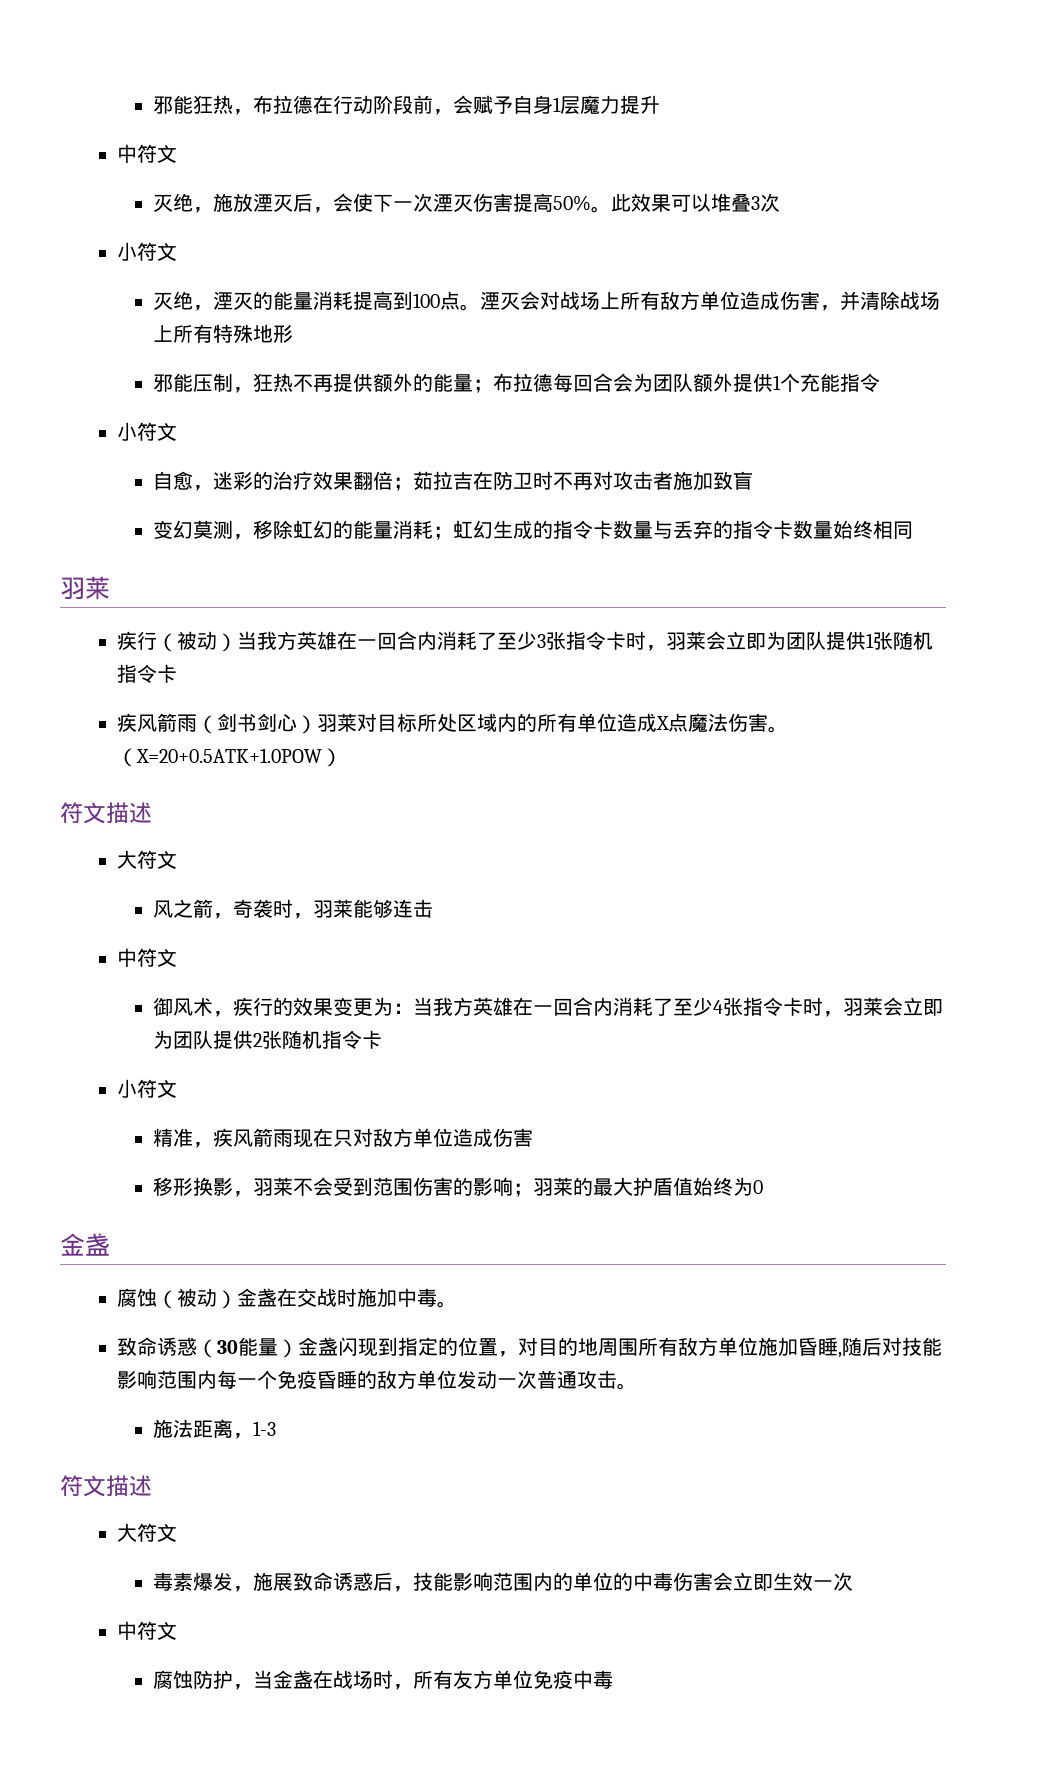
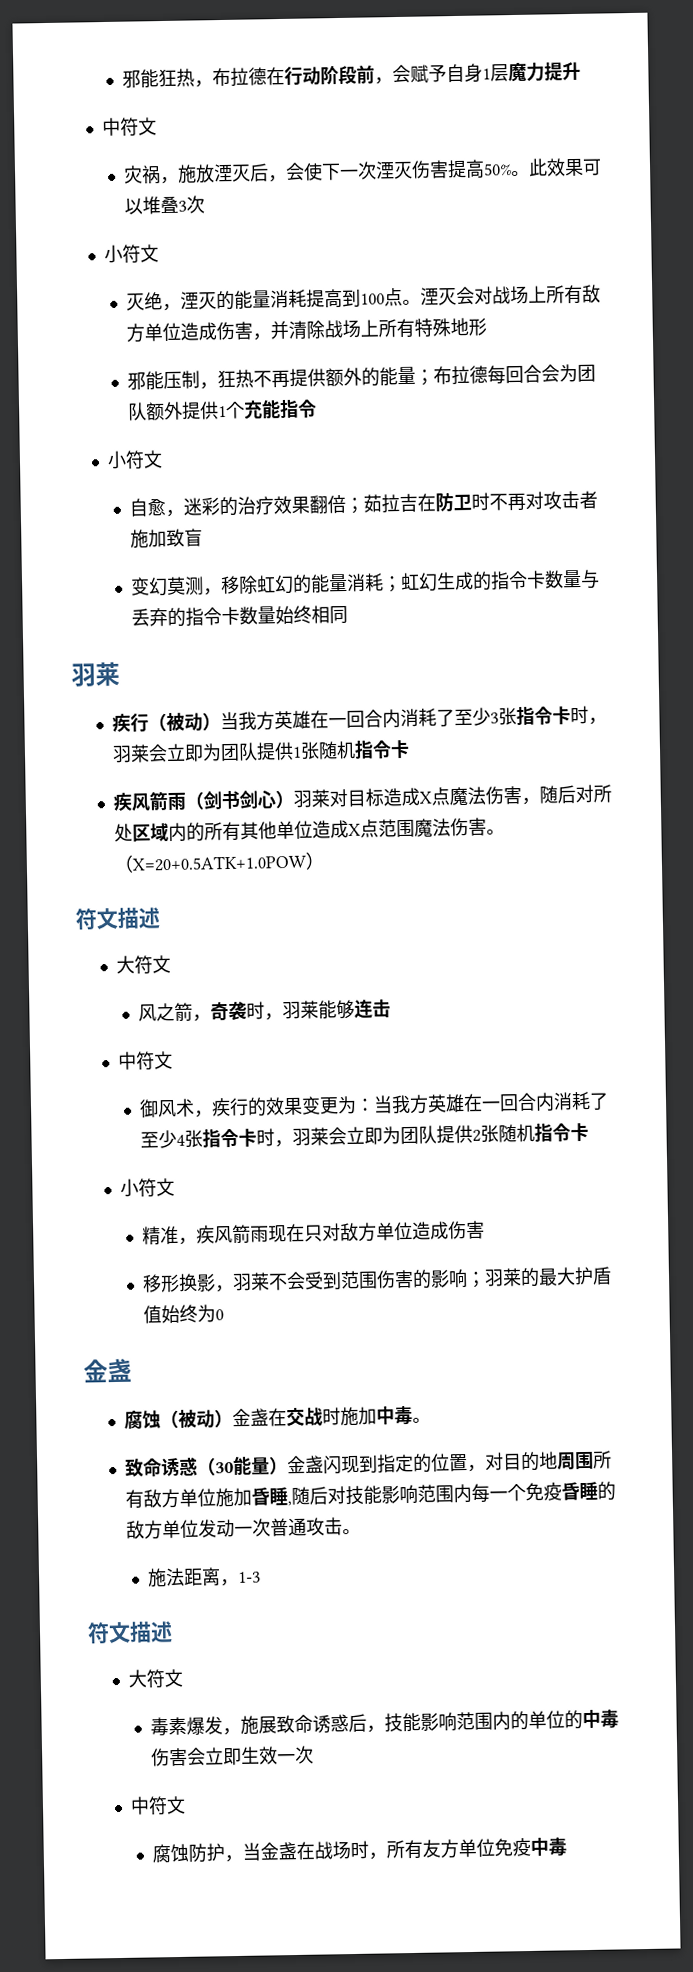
[152,193,193,212] 灭绝 -> [123,165,162,185] 灾祸
(418, 722) none -> [383,784,595,807] 造成X点魔法伤害，随后对
(578, 722) none -> [240,821,278,840] 其他
(689, 722) none -> [378,819,416,838] 范围

